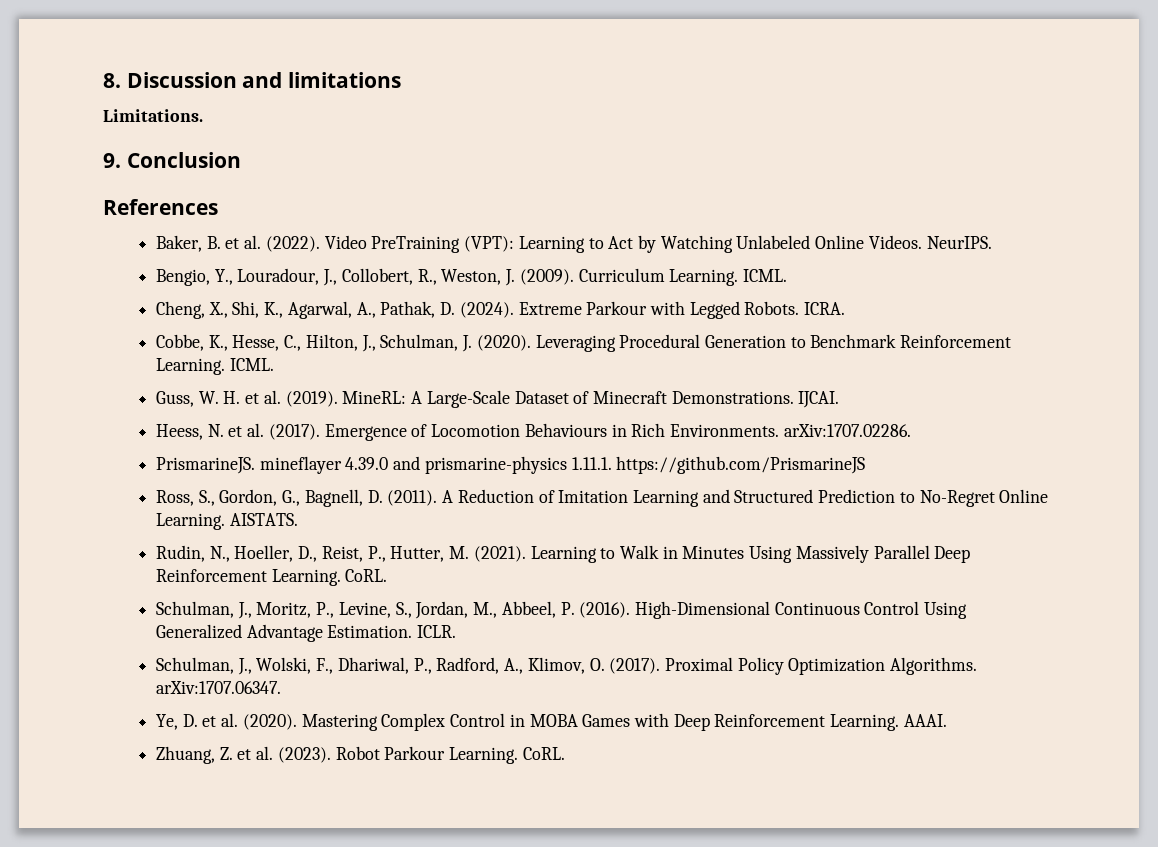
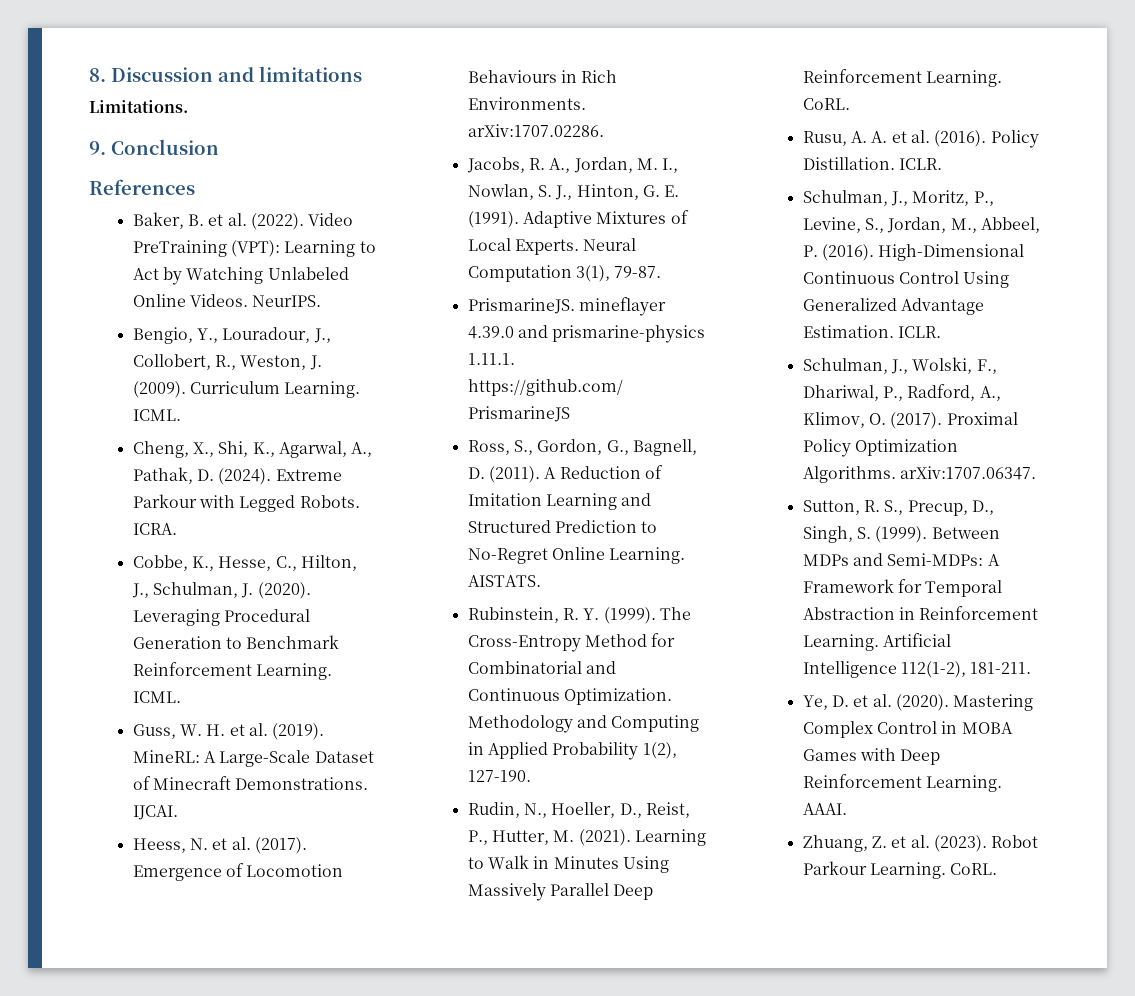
(911, 430) none -> [466,157,679,173] [467,184,680,200] [467,210,689,228] [467,238,637,255] [467,265,662,282] // Jacobs, R. A., Jordan, M. I., Nowlan, S. J., Hinton, G. E. (1991). Adaptive Mixtures of Local Experts. Neural Computation 3(1), 79-87.
(298, 519) none -> [467,607,692,624] [467,633,676,652] [467,661,617,674] [467,688,673,705] [467,715,700,733] [467,742,677,760] [467,770,531,782] // Rubinstein, R. Y. (1999). The Cross-Entropy Method for Combinatorial and Continuous Optimization. Methodology and Computing in Applied Probability 1(2), 127-190.
(388, 575) none -> [802,130,1039,148] [802,157,943,170] // Rusu, A. A. et al. (2016). Policy Distillation. ICLR.
(282, 687) none -> [802,500,995,516] [802,526,1000,543] [802,553,1000,566] [802,579,1003,597] [802,606,1039,620] [802,633,952,651] [802,661,1032,678] // Sutton, R. S., Precup, D., Singh, S. (1999). Between MDPs and Semi-MDPs: A Framework for Temporal Abstraction in Reinforcement Learning. Artificial Intelligence 112(1-2), 181-211.

